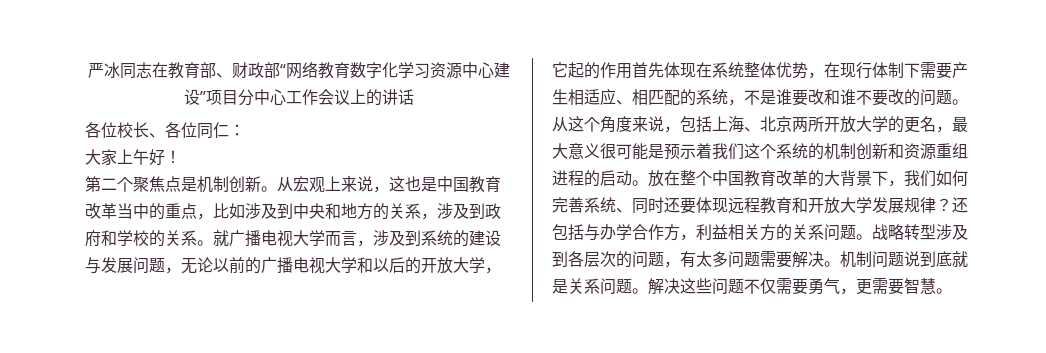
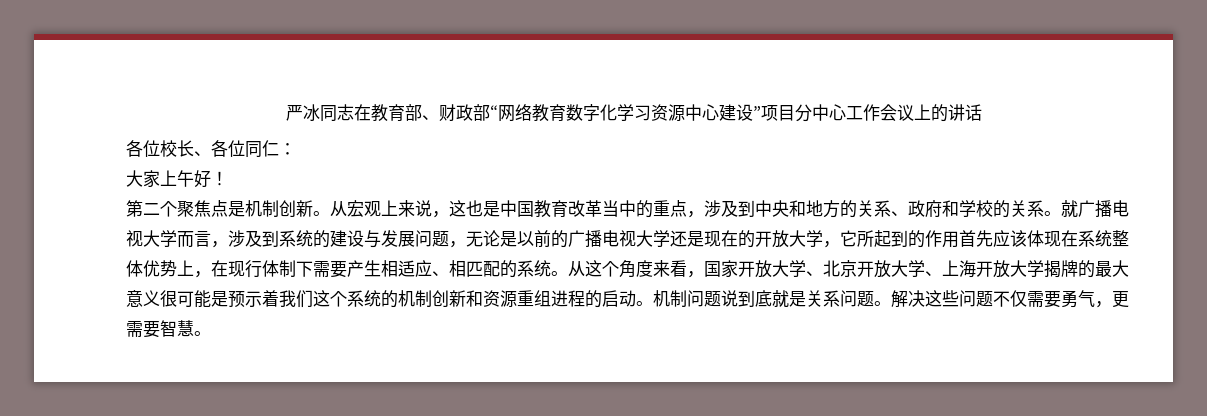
[213,203,245,219] 比如 -> (704, 214) none
[421,203,485,220] ，涉及到 -> [891,211,908,216] 、
(213, 265) none -> [500,231,517,247] 是
[357,257,405,273] 和以后 -> [670,230,738,247] 还是现在
[568,62,584,78] 起 -> [857,230,908,247] 所起到
(664, 70) none -> [993,230,1027,247] 应该
(808, 70) none -> [177,260,194,276] 上
[728,89,968,106] [552,116,952,133] ，不是谁要改和谁不要改的问题。从这个角度来说，包括上海、北京两所开放大学的更名， -> [551,260,1095,278] 。从这个角度来看，国家开放大学、北京开放大学、上海开放大学揭牌的
[648,170,968,187] [552,197,968,214] [552,224,968,241] [552,251,840,268] 放在整个中国教育改革的大背景下，我们如何完善系统、同时还要体现远程教育和开放大学发展规律？还包括与办学合作方，利益相关方的关系问题。战略转型涉及到各层次的问题，有太多问题需要解决。 -> (653, 303) none

